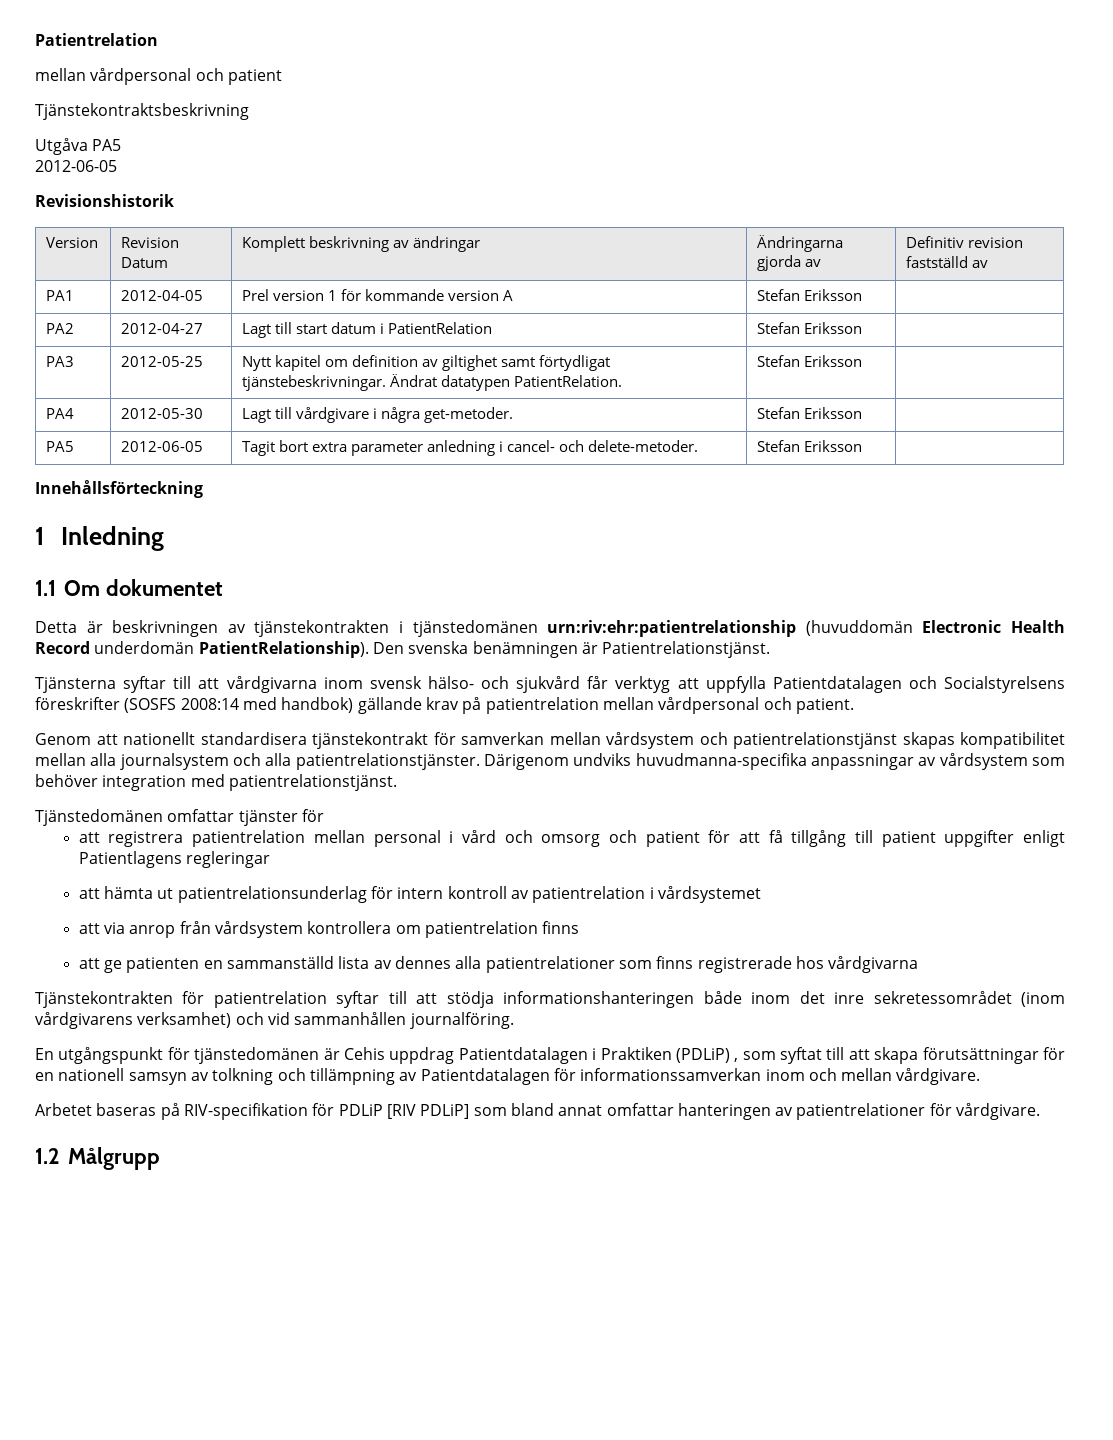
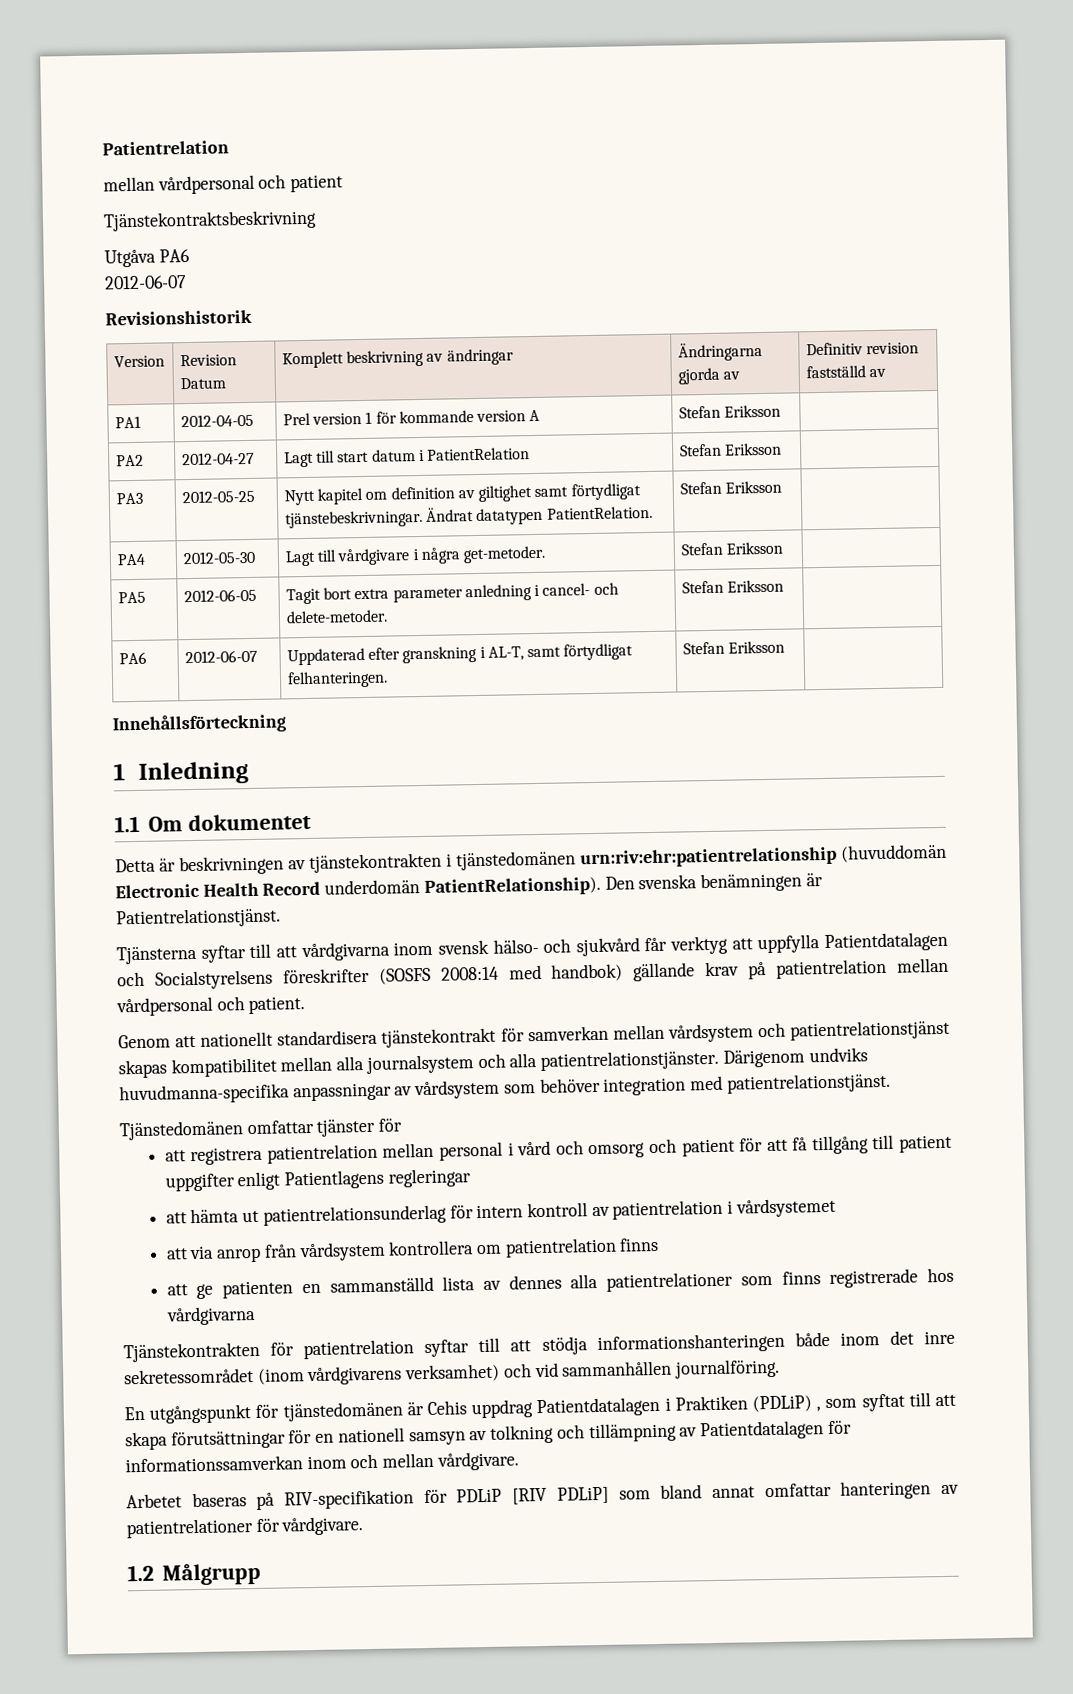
[92,139,122,151] [35,160,117,172] PA5 // 2012-06-05 -> [158,248,190,263] [104,275,187,290] PA6 // 2012-06-07
(863, 446) none -> [118,651,147,665] [184,649,258,664] [286,643,634,666] [286,670,388,689] [682,640,785,655] // PA6 | 2012-06-07 | Uppdaterad efter granskning i AL-T, samt förtydligat felhanteringen. | Stefan Eriksson |

